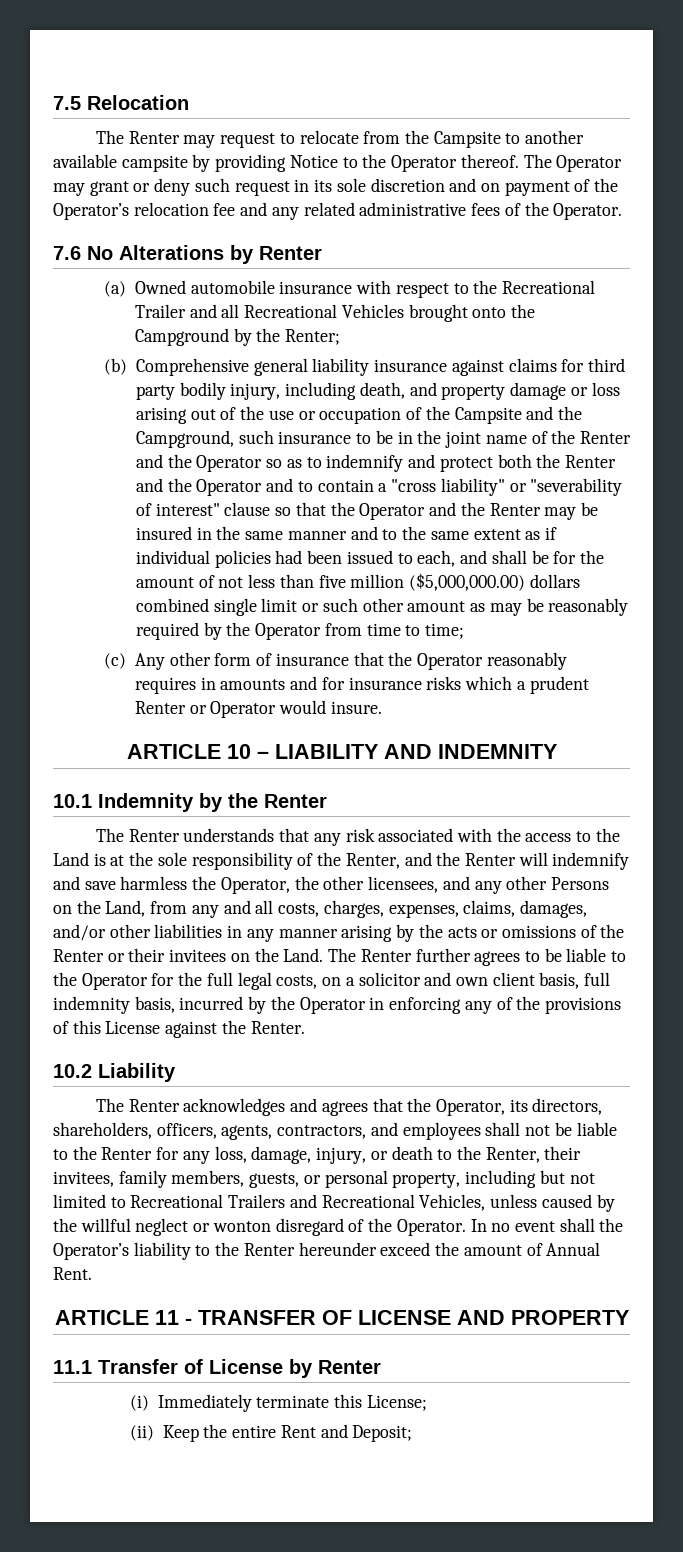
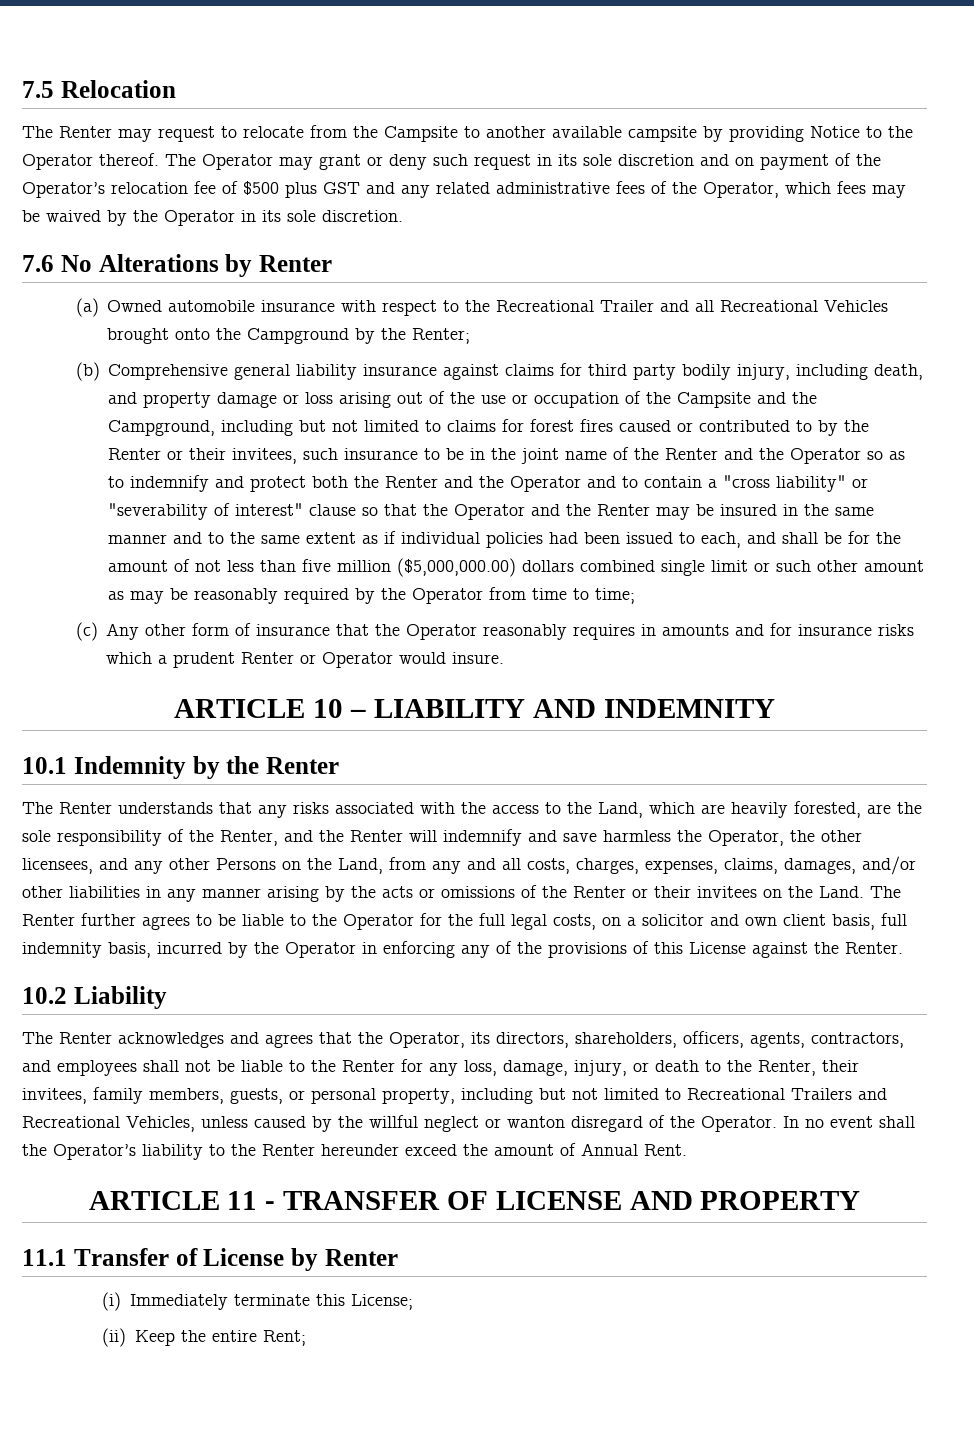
(236, 209) none -> [222,181,360,198] of $500 plus GST
[553,203,623,220] Operator. -> [703,181,906,198] [22,210,403,226] Operator, which fees may be waived by the Operator in its sole discretion.
(235, 439) none -> [221,419,870,436] [108,448,298,464] including but not limited to claims for forest fires caused or contributed to by the Renter or their invitees,
[345,828,375,842] risk -> [293,802,329,814] risks
[53,852,125,866] Land is at -> [598,801,891,818] Land, which are heavily forested, are
[212,1221,271,1232] wonton -> [507,1116,565,1128] wanton
[280,1424,413,1442] Rent and Deposit; -> [263,1330,307,1346] Rent;

